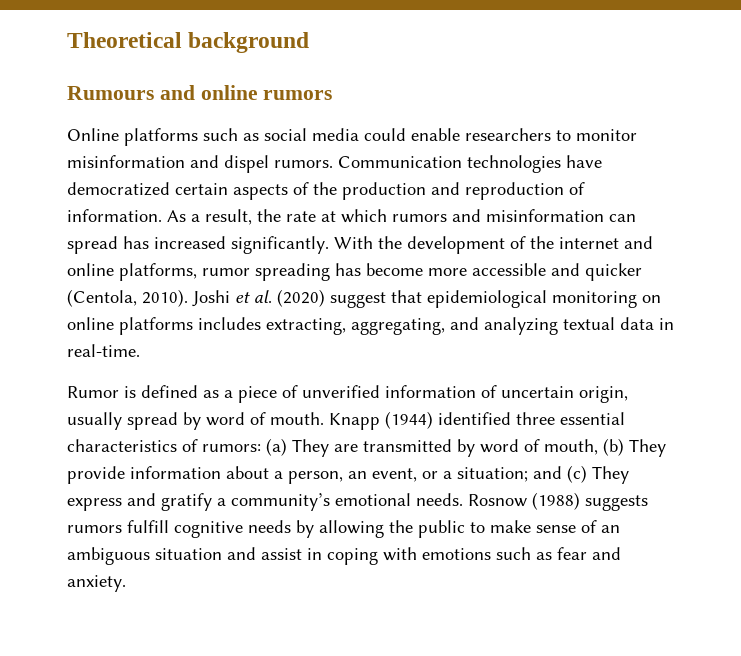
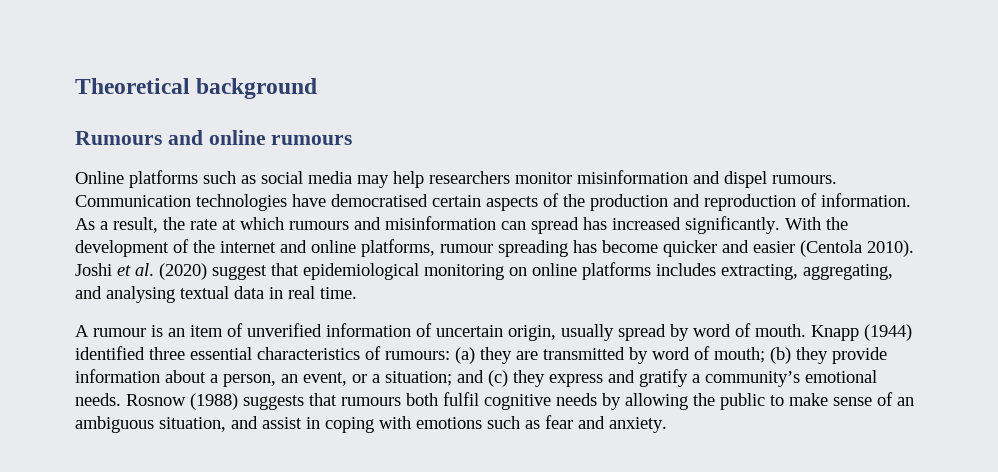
[263,90,333,100] rumors -> [271,135,353,145] rumours
[364,128,571,141] could enable researchers to -> [357,171,510,188] may help researchers
[274,160,333,168] rumors. -> [772,175,837,184] rumours.
[67,182,170,196] democratized -> [331,194,428,207] democratised
[392,214,447,222] rumors -> [289,221,349,230] rumours
[202,268,250,276] rumor -> [440,244,493,253] rumour
[428,263,642,281] [67,289,137,307] more accessible and quicker (Centola, -> [663,240,862,257] quicker and easier (Centola
[484,317,558,335] analyzing -> [106,286,175,303] analysing
[67,344,140,357] [67,385,277,403] real-time. // Rumor is defined as a piece -> [288,286,357,299] [75,325,223,337] real time. // A rumour is an item
[202,438,329,457] rumors: (a) They -> [385,347,512,364] rumours: (a) they
[544,438,666,457] mouth, (b) They -> [714,347,828,364] mouth; (b) they
[592,466,629,484] They -> [513,370,545,387] they
[67,520,169,533] rumors fulfill -> [309,392,479,406] that rumours both fulfil
[155,548,222,560] situation -> [159,417,226,432] situation,

